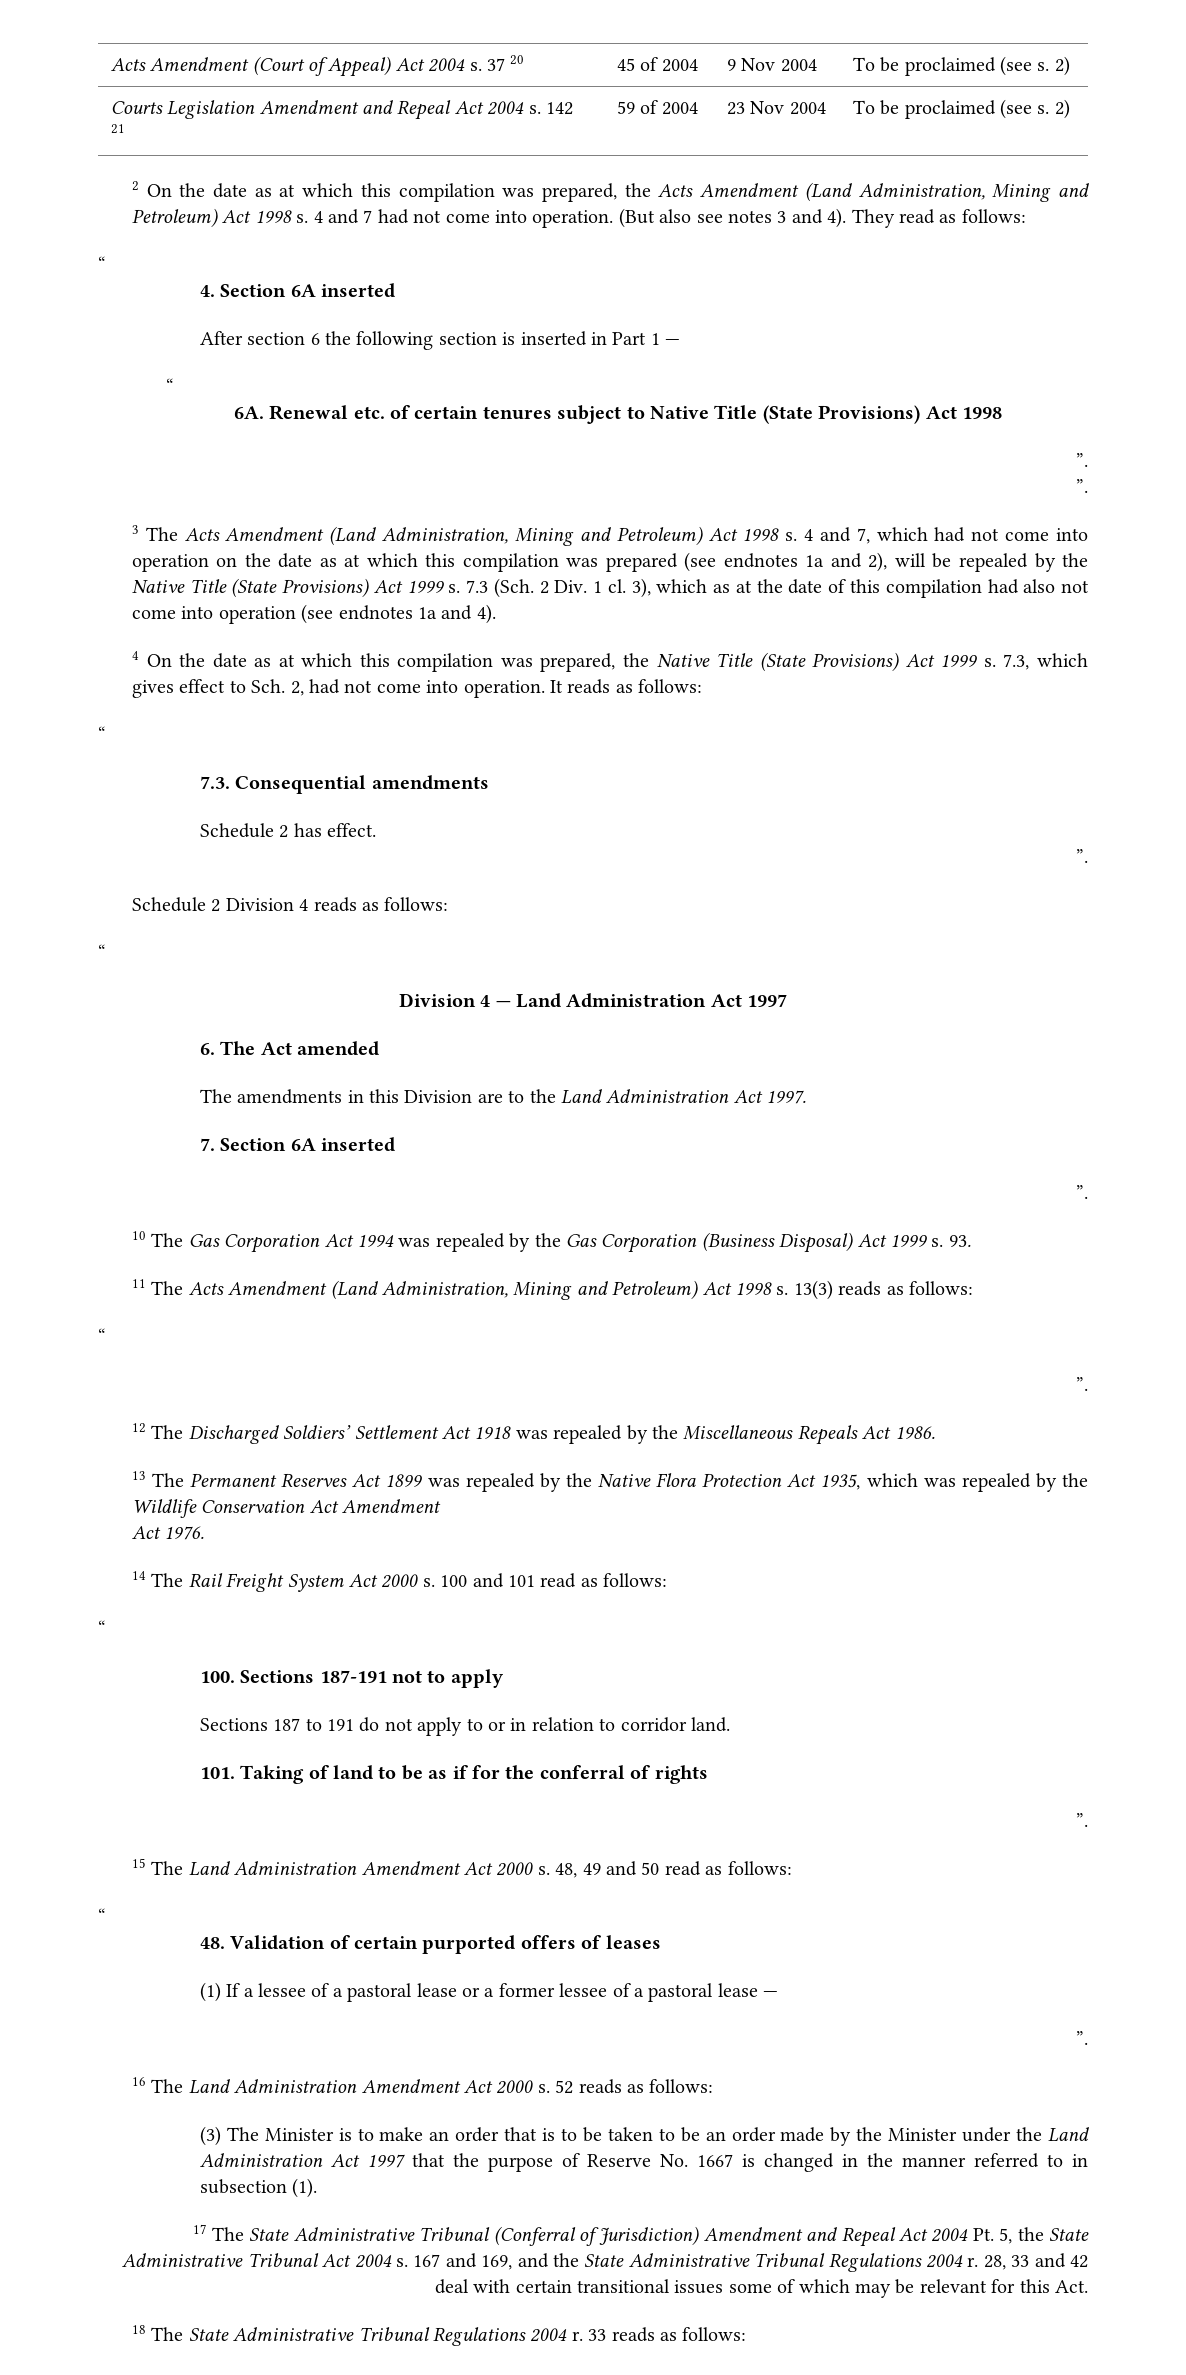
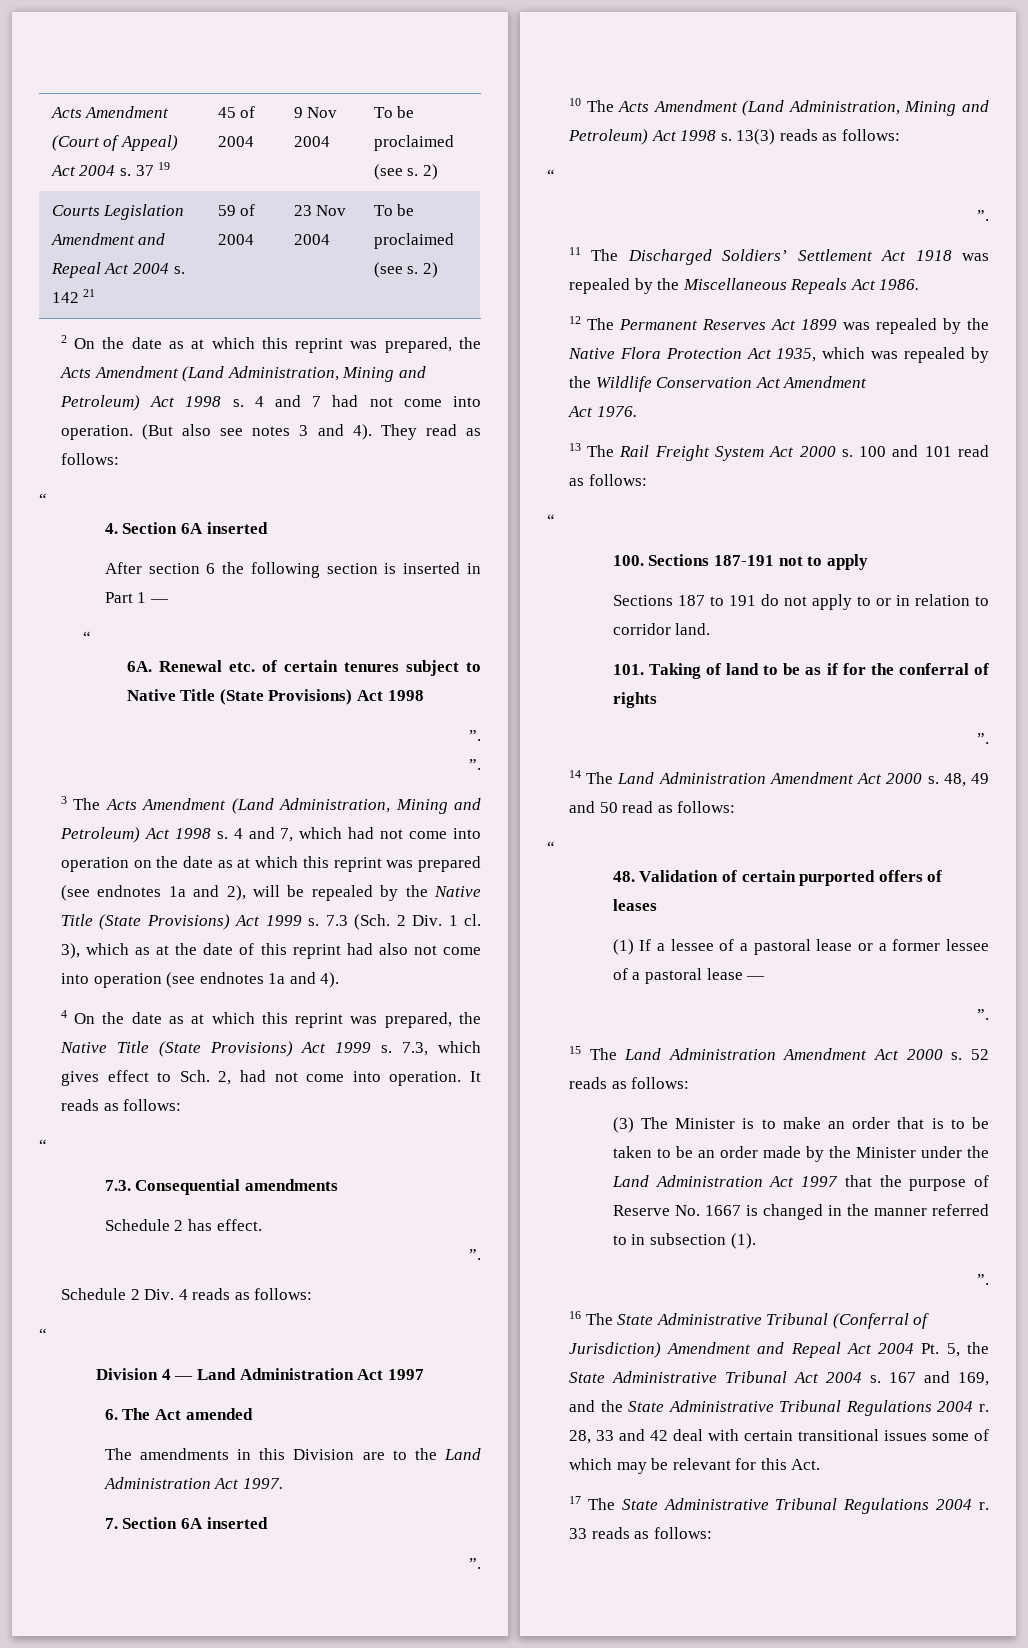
[510,55,525,65] 20 -> [158,162,171,170] 19
[398,183,495,202] compilation -> [295,338,344,353] reprint
[462,553,559,572] compilation -> [333,857,382,872] reprint
[885,579,982,598] compilation -> [292,944,341,959] reprint
[397,653,494,672] compilation -> [295,1013,344,1028] reprint
[225,898,294,911] Division -> [144,1289,175,1300] Div.
[188,1232,971,1253] [131,1279,184,1295] Gas Corporation Act 1994 was repealed by the Gas Corporation (Business Disposal) Act 1999 s. 93. // 11 The -> (614, 106) none
[131,1423,146,1433] 12 -> [568,247,581,255] 11
[131,1471,146,1480] 13 -> [568,316,581,324] 12
[131,1571,146,1580] 14 -> [568,443,581,451] 13
[131,1858,146,1868] 15 -> [568,770,581,778] 14
[131,2077,146,2086] 16 -> [568,1046,581,1054] 15
[192,2224,207,2234] 17 -> [977,1274,989,1285] [568,1311,581,1319] ”. // 16
[131,2325,146,2334] 18 -> [568,1496,581,1504] 17

